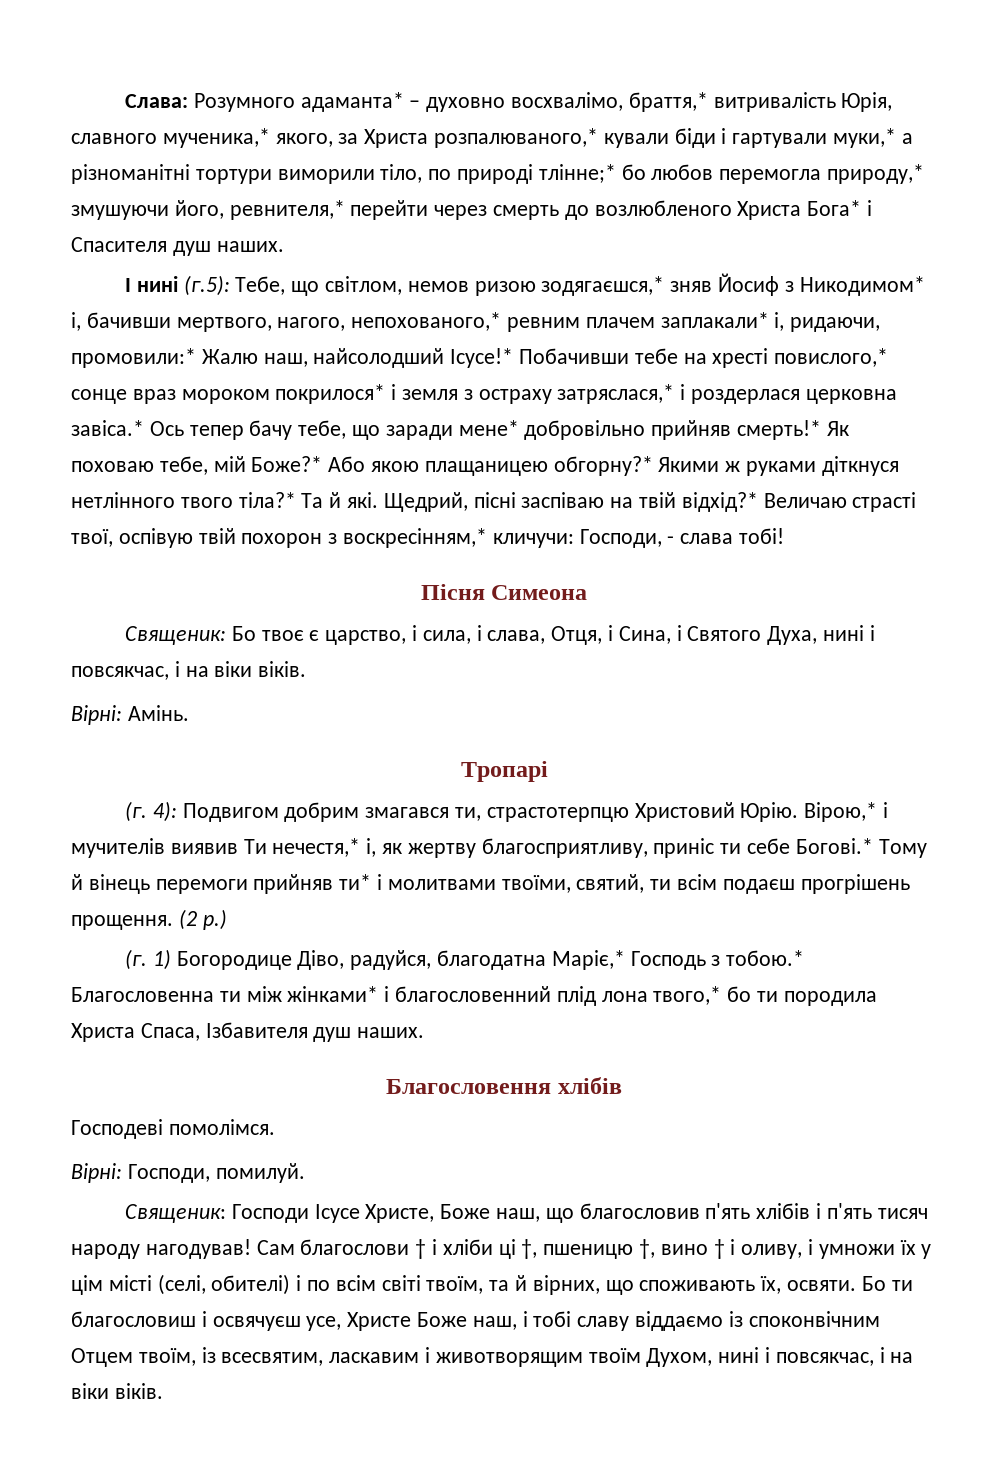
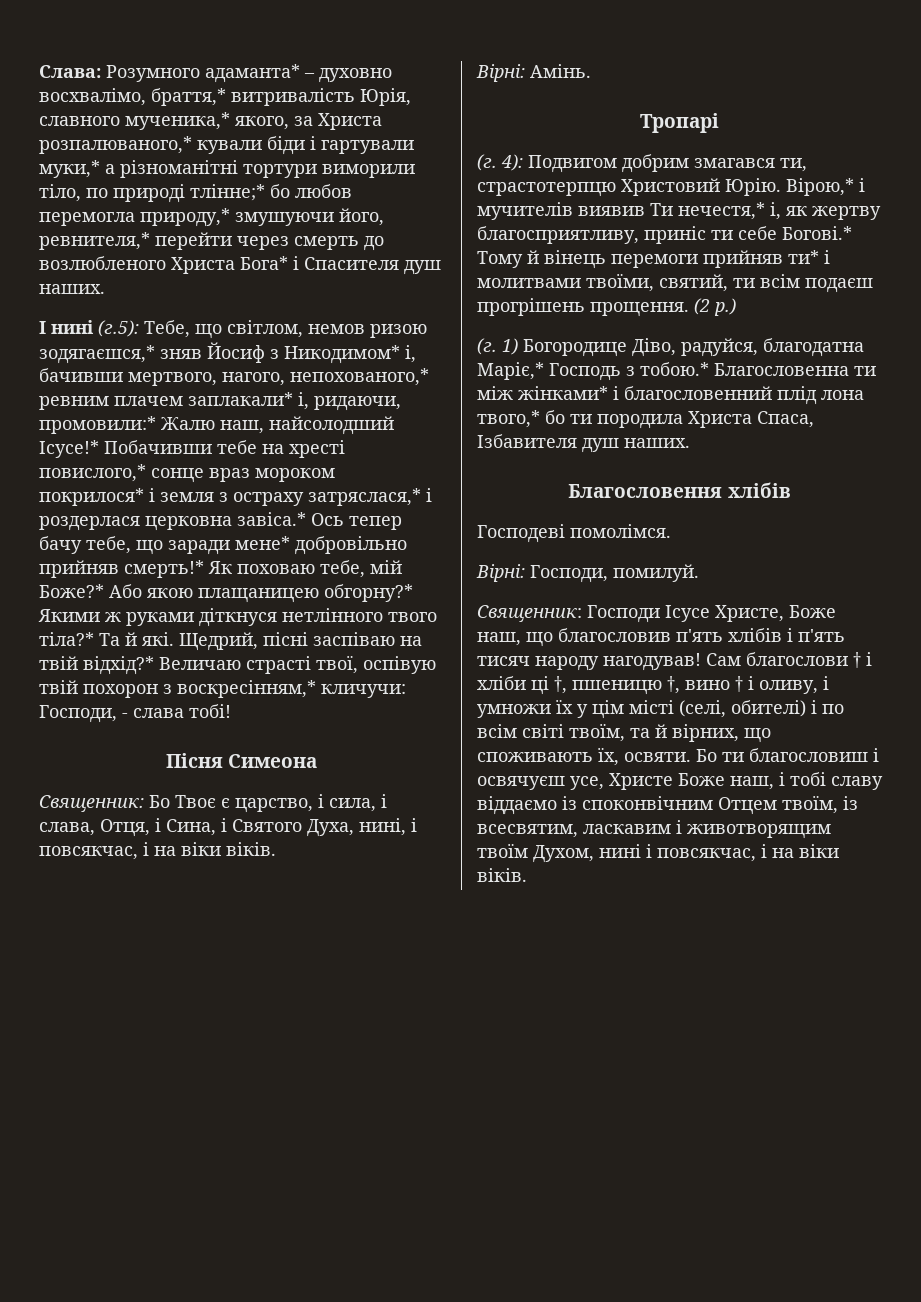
[124,626,304,645] Священик: Бо твоє -> [39,795,216,812] Священник: Бо Твоє
[823,625,865,641] нині -> [359,818,406,836] нині,
[124,1204,226,1223] Священик: -> [477,605,582,622] Священник:

